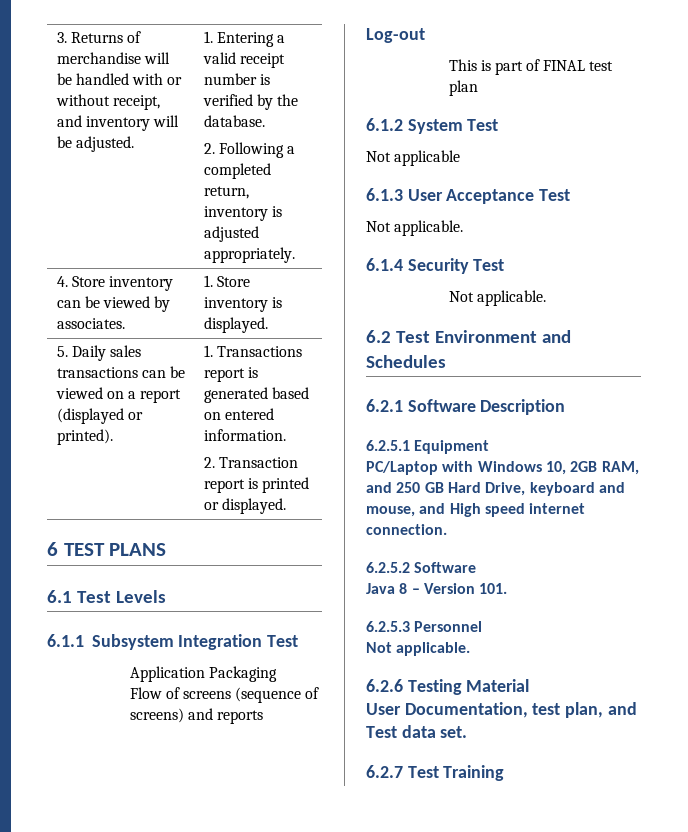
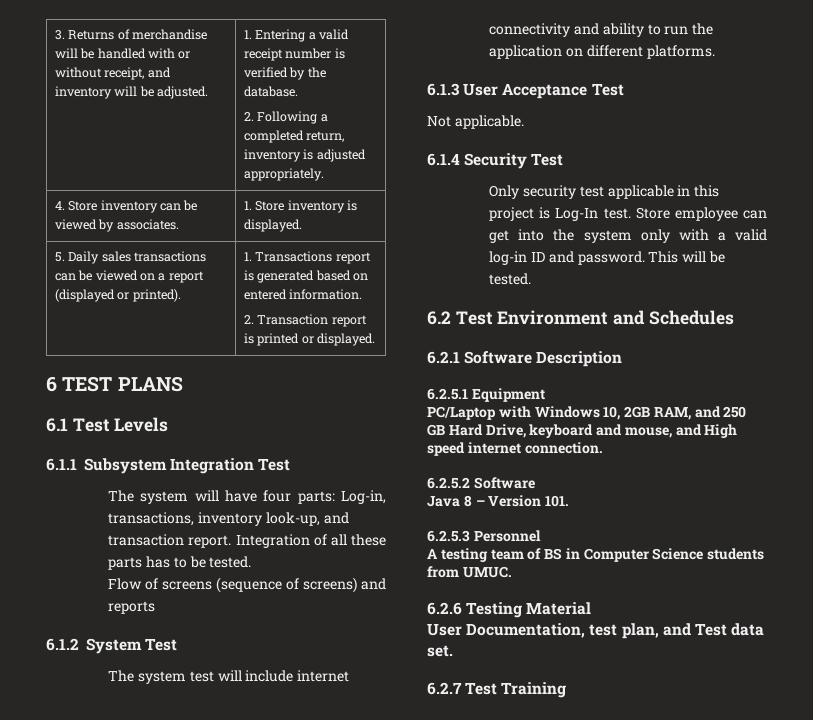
[129,666,277,682] Application Packaging -> [108,490,386,504] [108,512,349,526] [108,534,387,548] [108,556,252,570] The system will have four parts: Log-in, transactions, inventory look-up, and transaction report. Integration of all these parts has to be tested.
[366,28,425,43] [448,59,614,75] [448,80,478,96] [366,118,499,134] [366,150,461,166] Log-out // This is part of FINAL test plan // 6.1.2 System Test // Not applicable -> [46,638,178,654] [108,670,350,684] [489,23,714,37] [489,45,715,59] 6.1.2 System Test // The system test will include internet connectivity and ability to run the application on different platforms.
[448,290,546,306] Not applicable. -> [489,185,720,199] [489,207,767,221] [489,229,767,243] [489,251,725,265] [489,273,532,285] Only security test applicable in this project is Log-In test. Store employee can get into the system only with a valid log-in ID and password. This will be tested.
[366,642,471,656] Not applicable. -> [427,548,765,562] [427,566,512,578] A testing team of BS in Computer Science students from UMUC.

